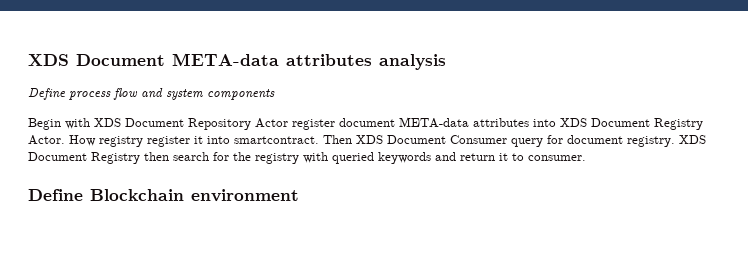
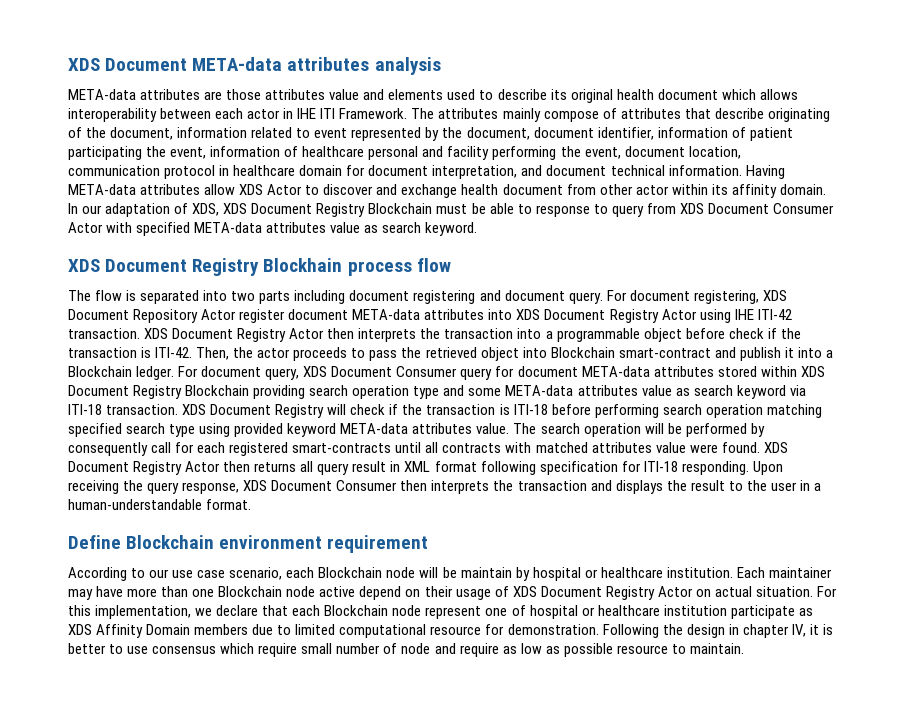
[28,88,275,100] [28,118,90,130] Define process flow and system components // Begin with -> [68,89,798,103] [68,108,830,122] [68,127,793,141] [68,146,741,160] [68,165,785,179] [68,184,826,198] [68,203,834,217] [68,222,478,236] [68,258,451,276] [68,290,759,304] META-data attributes are those attributes value and elements used to describe its original health document which allows interoperability between each actor in IHE ITI Framework. The attributes mainly compose of attributes that describe originating of the document, information related to event represented by the document, document identifier, information of patient participating the event, information of healthcare personal and facility performing the event, document location, communication protocol in healthcare domain for document interpretation, and document technical information. Having META-data attributes allow XDS Actor to discover and exchange health document from other actor within its affinity domain. In our adaptation of XDS, XDS Document Registry Blockchain must be able to response to query from XDS Document Consumer Actor with specified META-data attributes value as search keyword. // XDS Document Registry Blockhain process flow // The flow is separated into two parts including document registering and document query. For document registering,
[28,135,352,147] Actor. How registry register it into smartcontract. Then -> [661,309,792,323] [68,328,801,342] [68,347,833,361] [68,366,300,380] Actor using IHE ITI-42 transaction. XDS Document Registry Actor then interprets the transaction into a programmable object before check if the transaction is ITI-42. Then, the actor proceeds to pass the retrieved object into Blockchain smart-contract and publish it into a Blockchain ledger. For document query,
[627,135,706,147] [28,152,586,164] [28,189,299,202] registry. XDS Document Registry then search for the registry with queried keywords and return it to consumer. // Define Blockchain environment -> [581,366,825,377] [68,385,806,399] [68,404,822,418] [68,423,765,437] [68,442,788,456] [68,461,783,475] [68,480,821,494] [68,499,252,510] [68,535,429,553] [68,567,832,581] [68,586,837,600] [68,605,813,619] [68,624,833,638] [68,643,744,657] META-data attributes stored within XDS Document Registry Blockchain providing search operation type and some META-data attributes value as search keyword via ITI-18 transaction. XDS Document Registry will check if the transaction is ITI-18 before performing search operation matching specified search type using provided keyword META-data attributes value. The search operation will be performed by consequently call for each registered smart-contracts until all contracts with matched attributes value were found. XDS Document Registry Actor then returns all query result in XML format following specification for ITI-18 responding. Upon receiving the query response, XDS Document Consumer then interprets the transaction and displays the result to the user in a human-understandable format. // Define Blockchain environment requirement // According to our use case scenario, each Blockchain node will be maintain by hospital or healthcare institution. Each maintainer may have more than one Blockchain node active depend on their usage of XDS Document Registry Actor on actual situation. For this implementation, we declare that each Blockchain node represent one of hospital or healthcare institution participate as XDS Affinity Domain members due to limited computational resource for demonstration. Following the design in chapter IV, it is better to use consensus which require small number of node and require as low as possible resource to maintain.

